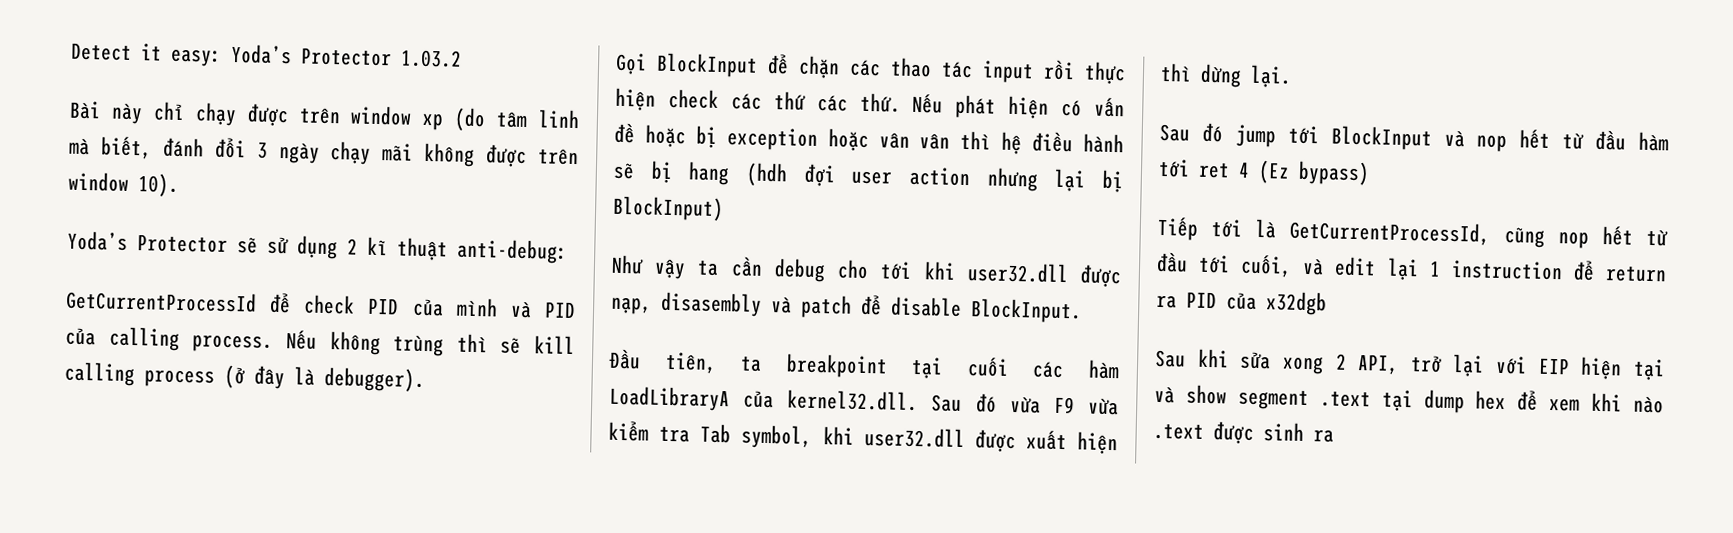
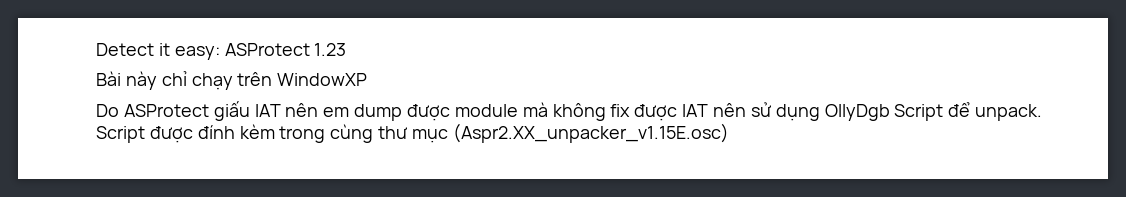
[231,43,462,68] Yoda’s Protector 1.03.2 -> [224,43,347,56] ASProtect 1.23
[246,103,580,132] [69,136,579,168] [68,171,179,197] [67,230,568,264] [65,289,577,319] [65,326,575,357] [64,361,425,392] [615,52,1126,85] [615,87,1125,119] [614,122,1124,155] [613,160,1124,193] [612,195,724,222] [611,254,1122,288] [610,291,1082,324] [608,348,1120,380] [609,385,1119,416] [608,420,1118,455] [1160,62,1292,88] [1159,122,1669,153] [1158,158,1370,186] [1157,216,1668,249] [1156,251,1667,283] [1156,291,1327,316] [1155,348,1665,381] [1154,384,1664,414] [1153,421,1334,444] được trên window xp (do tâm linh mà biết, đánh đổi 3 ngày chạy mãi không được trên window 10). // Yoda’s Protector sẽ sử dụng 2 kĩ thuật anti-debug: // GetCurrentProcessId để check PID của mình và PID của calling process. Nếu không trùng thì sẽ kill calling process (ở đây là debugger). // Gọi BlockInput để chặn các thao tác input rồi thực hiện check các thứ các thứ. Nếu phát hiện có vấn đề hoặc bị exception hoặc vân vân thì hệ điều hành sẽ bị hang (hdh đợi user action nhưng lại bị BlockInput) // Như vậy ta cần debug cho tới khi user32.dll được nạp, disasembly và patch để disable BlockInput. // Đầu tiên, ta breakpoint tại cuối các hàm LoadLibraryA của kernel32.dll. Sau đó vừa F9 vừa kiểm tra Tab symbol, khi user32.dll được xuất hiện thì dừng lại. // Sau đó jump tới BlockInput và nop hết từ đầu hàm tới ret 4 (Ez bypass) // Tiếp tới là GetCurrentProcessId, cũng nop hết từ đầu tới cuối, và edit lại 1 instruction để return ra PID của x32dgb // Sau khi sửa xong 2 API, trở lại với EIP hiện tại và show segment .text tại dump hex để xem khi nào .text được sinh ra -> [237,72,368,86] [96,101,1043,121] [96,123,729,143] trên WindowXP // Do ASProtect giấu IAT nên em dump được module mà không fix được IAT nên sử dụng OllyDgb Script để unpack. Script được đính kèm trong cùng thư mục (Aspr2.XX_unpacker_v1.15E.osc)

